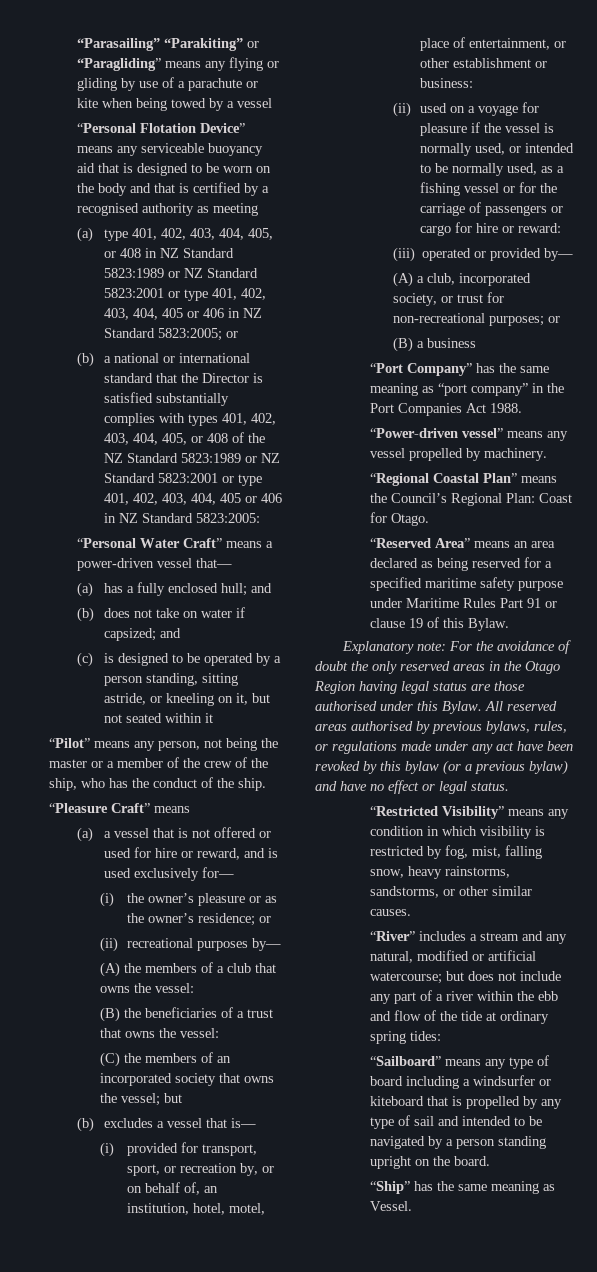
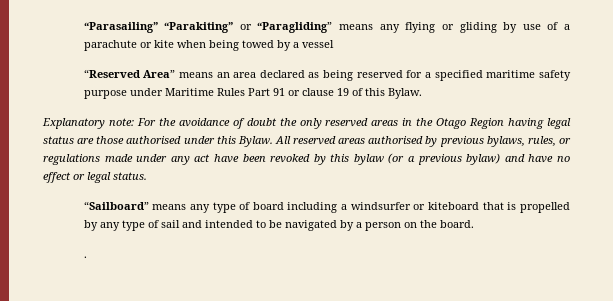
[76,123,245,133] [76,143,263,156] [76,163,271,176] [76,182,269,196] [76,203,258,216] [76,227,273,242] [103,248,234,258] [103,268,258,278] [103,288,266,301] [103,308,262,320] [103,328,238,341] [76,352,250,367] [103,373,263,383] [103,392,229,406] [103,413,276,426] [103,432,265,445] [103,453,280,463] [103,473,262,486] [103,493,282,505] [103,513,260,523] [76,538,273,548] [76,558,232,571] [76,582,272,597] [76,607,245,622] [103,628,181,641] [76,652,281,667] [103,673,238,686] [103,693,270,706] [103,713,213,723] [49,738,279,751] [49,757,269,768] [49,777,267,791] [49,803,191,813] [76,827,271,842] [103,847,278,860] [103,867,234,881] [100,892,278,907] [127,913,272,926] [100,937,282,952] [100,962,276,977] [100,983,194,993] [100,1007,273,1022] [100,1028,219,1038] [100,1052,231,1067] [100,1073,274,1086] [100,1093,182,1106] [76,1117,256,1132] [100,1142,258,1157] [127,1163,275,1176] [127,1182,219,1195] [127,1203,266,1215] [420,37,567,51] [420,58,548,68] [420,78,474,88] [393,102,540,117] [420,122,555,136] [420,143,575,156] [420,163,565,176] [420,182,558,196] [420,202,564,216] [420,222,562,236] [393,247,574,262] [393,272,531,287] [393,292,504,306] [393,313,560,326] [393,337,476,352] [369,363,549,376] [369,383,564,396] [369,403,522,416] [369,428,568,441] [369,448,547,461] [369,473,557,486] [369,493,572,506] [369,512,429,526] // “Personal Flotation Device” means any serviceable buoyancy aid that is designed to be worn on the body and that is certified by a recognised authority as meeting // (a) type 401, 402, 403, 404, 405, or 408 in NZ Standard 5823:1989 or NZ Standard 5823:2001 or type 401, 402, 403, 404, 405 or 406 in NZ Standard 5823:2005; or // (b) a national or international standard that the Director is satisfied substantially complies with types 401, 402, 403, 404, 405, or 408 of the NZ Standard 5823:1989 or NZ Standard 5823:2001 or type 401, 402, 403, 404, 405 or 406 in NZ Standard 5823:2005: // “Personal Water Craft” means a power-driven vessel that— // (a) has a fully enclosed hull; and // (b) does not take on water if capsized; and // (c) is designed to be operated by a person standing, sitting astride, or kneeling on it, but not seated within it // “Pilot” means any person, not being the master or a member of the crew of the ship, who has the conduct of the ship. // “Pleasure Craft” means // (a) a vessel that is not offered or used for hire or reward, and is used exclusively for— // (i) the owner’s pleasure or as the owner’s residence; or // (ii) recreational purposes by— // (A) the members of a club that owns the vessel: // (B) the beneficiaries of a trust that owns the vessel: // (C) the members of an incorporated society that owns the vessel; but // (b) excludes a vessel that is— // (i) provided for transport, sport, or recreation by, or on behalf of, an institution, hotel, motel, place of entertainment, or other establishment or business: // (ii) used on a voyage for pleasure if the vessel is normally used, or intended to be normally used, as a fishing vessel or for the carriage of passengers or cargo for hire or reward: // (iii) operated or provided by— // (A) a club, incorporated society, or trust for non-recreational purposes; or // (B) a business // “Port Company” has the same meaning as “port company” in the Port Companies Act 1988. // “Power-driven vessel” means any vessel propelled by machinery. // “Regional Coastal Plan” means the Council’s Regional Plan: Coast for Otago. -> (334, 44) none
[369,806,569,819] [369,826,545,839] [369,845,542,859] [369,866,510,879] [369,886,532,898] [369,909,411,916] [369,931,567,944] [369,950,536,963] [369,971,561,984] [369,990,558,1004] [369,1010,549,1024] [369,1031,441,1044] // “Restricted Visibility” means any condition in which visibility is restricted by fog, mist, falling snow, heavy rainstorms, sandstorms, or other similar causes. // “River” includes a stream and any natural, modified or artificial watercourse; but does not include any part of a river within the ebb and flow of the tide at ordinary spring tides: -> (147, 176) none
[497,1136,546,1149] [369,1156,411,1169] standing upright -> (401, 226) none
[369,1181,555,1194] [369,1201,412,1211] “Ship” has the same meaning as Vessel. -> [83,256,87,258] .

